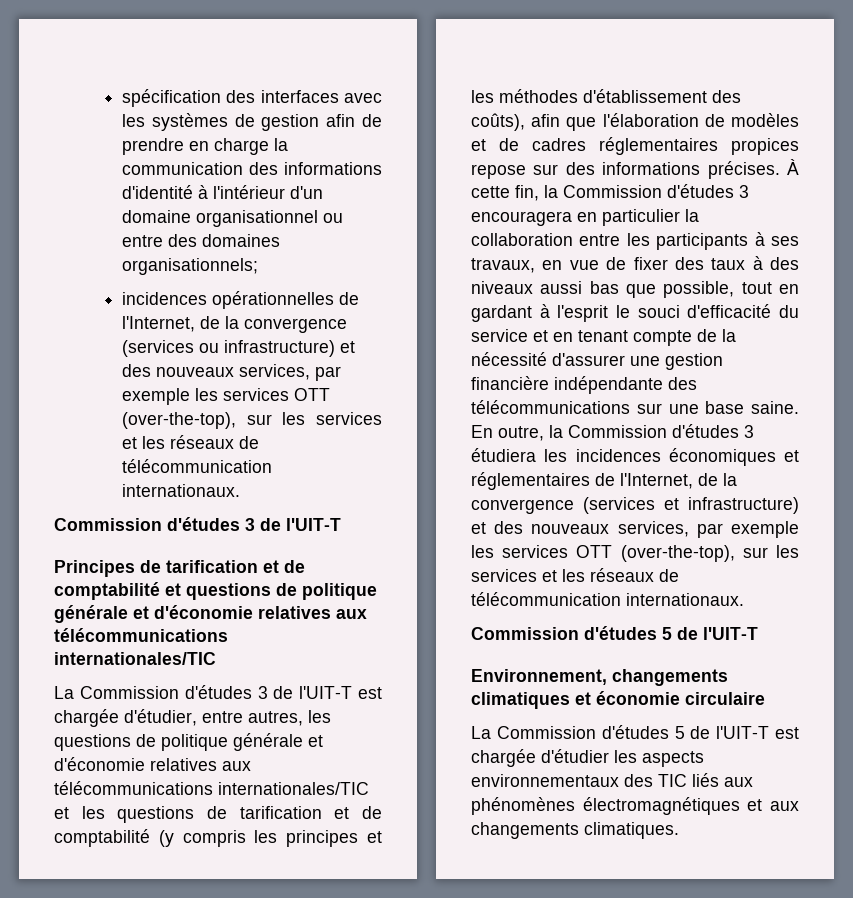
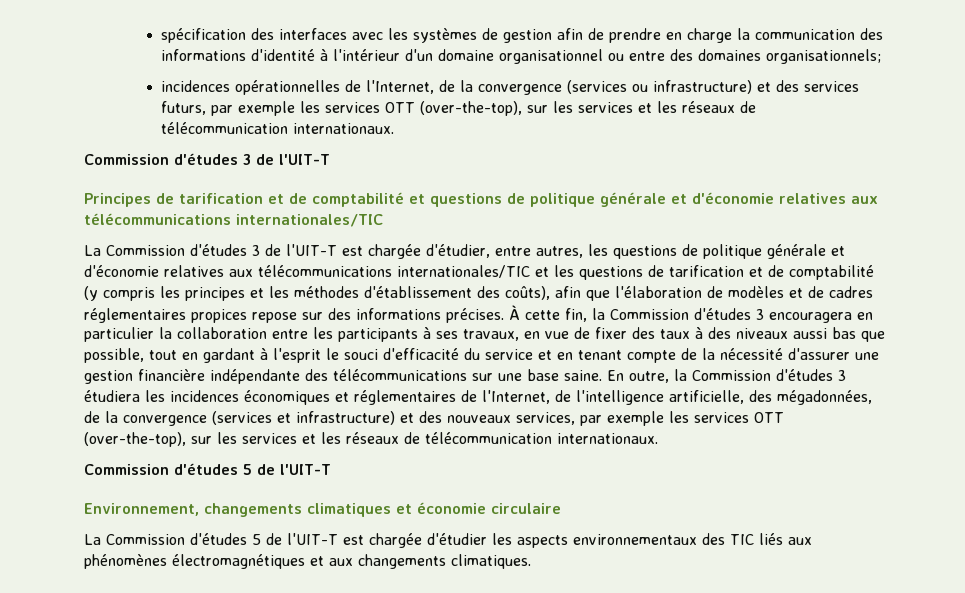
[156,364,311,380] nouveaux services, -> [804,81,860,92] [161,101,207,115] services futurs,
(718, 479) none -> [576,390,872,405] [84,411,100,423] l'intelligence artificielle, des mégadonnées, de

